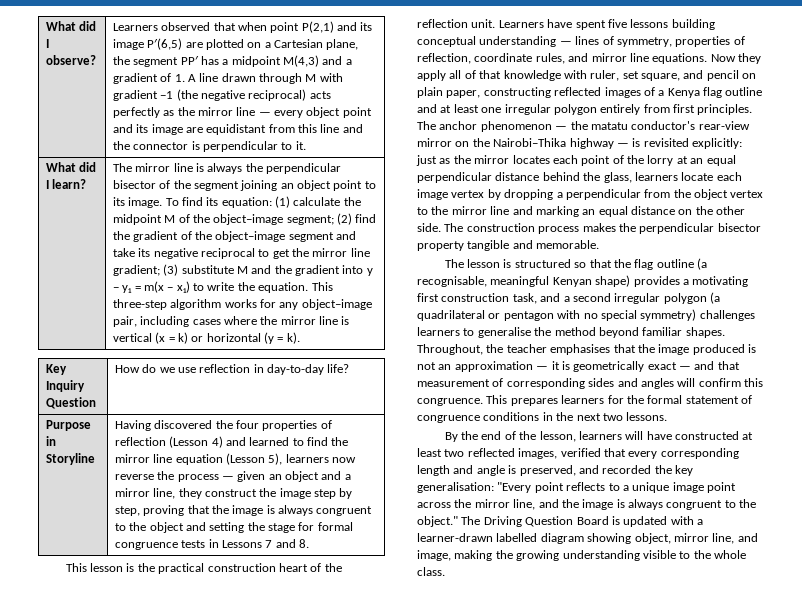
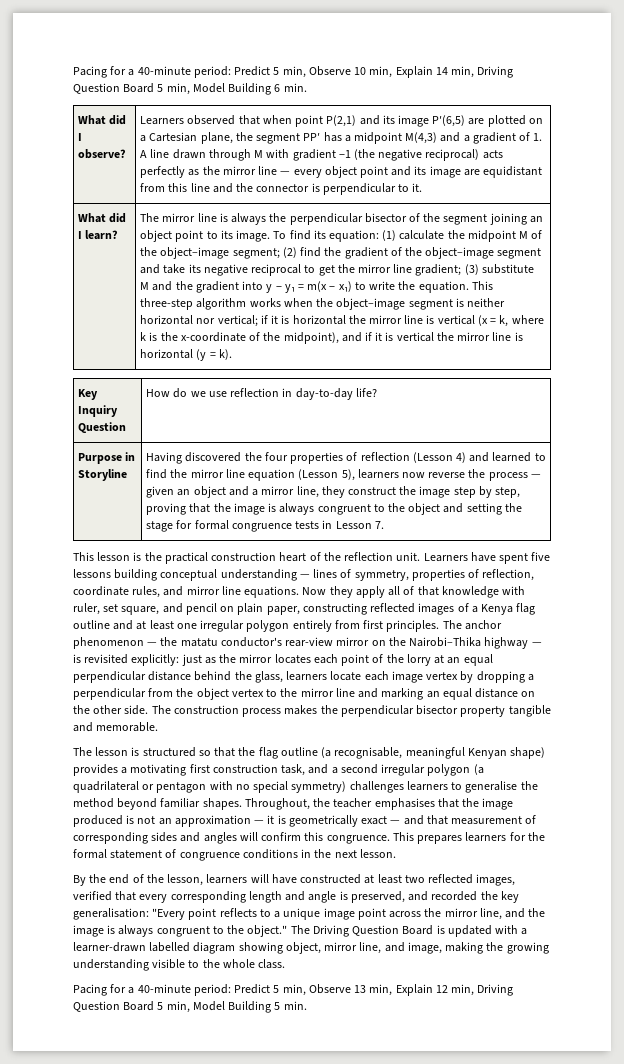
(45, 26) none -> [73,66,514,78] [73,83,307,95] Pacing for a 40-minute period: Predict 5 min, Observe 10 min, Explain 14 min, Driving Question Board 5 min, Model Building 6 min. //
[259,299,372,310] [112,316,257,327] for any object–image pair, including cases where -> [283,298,506,310] [140,315,346,327] when the object–image segment is neither horizontal nor vertical; if it is horizontal
[177,332,204,344] k) or -> [499,315,544,327] [140,332,523,344] k, where k is the x-coordinate of the midpoint), and if it is vertical the mirror line is
[221,539,310,548] Lessons 7 and 8. -> [335,521,384,529] Lesson 7.
[602,412,668,421] two lessons. -> [359,849,396,858] lesson.
(445, 571) none -> [73,984,514,996] [73,1001,307,1013] // Pacing for a 40-minute period: Predict 5 min, Observe 13 min, Explain 12 min, Driving Question Board 5 min, Model Building 5 min.

